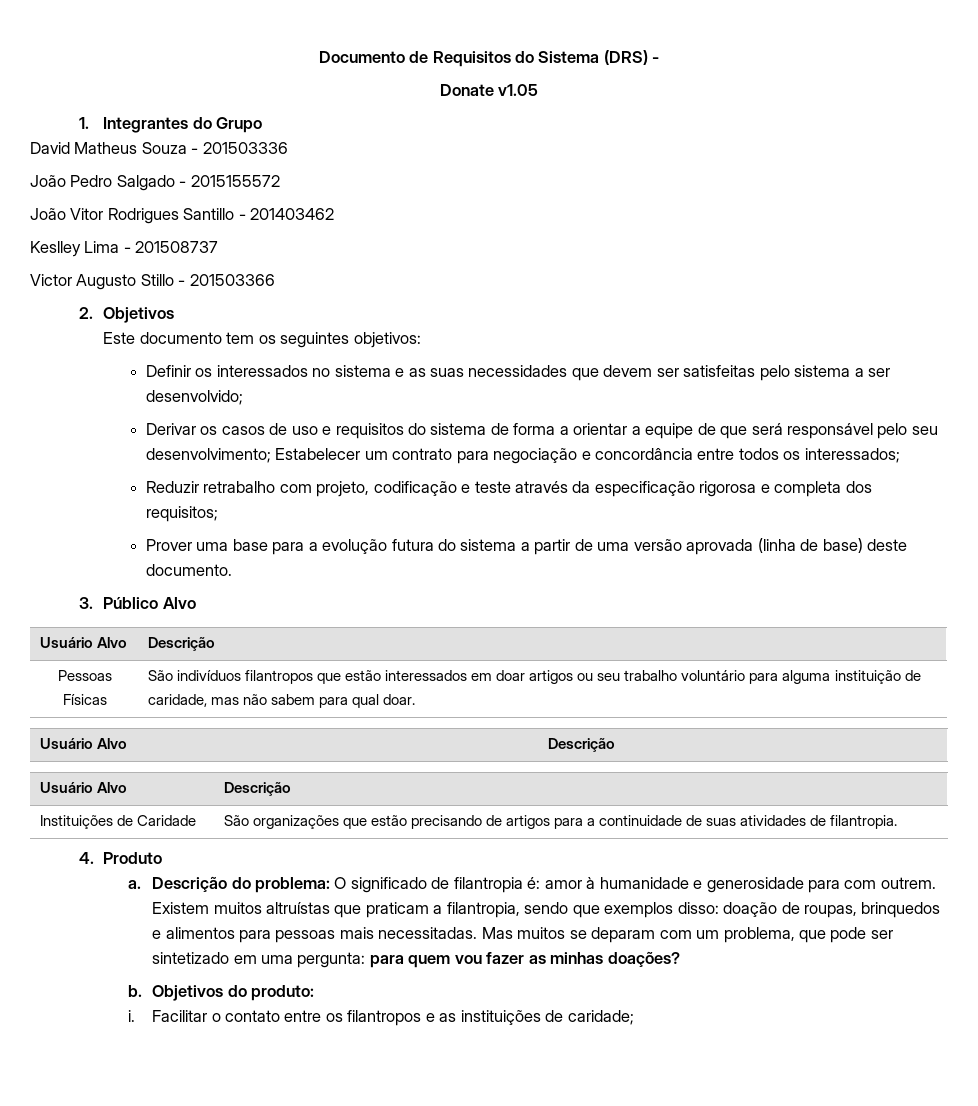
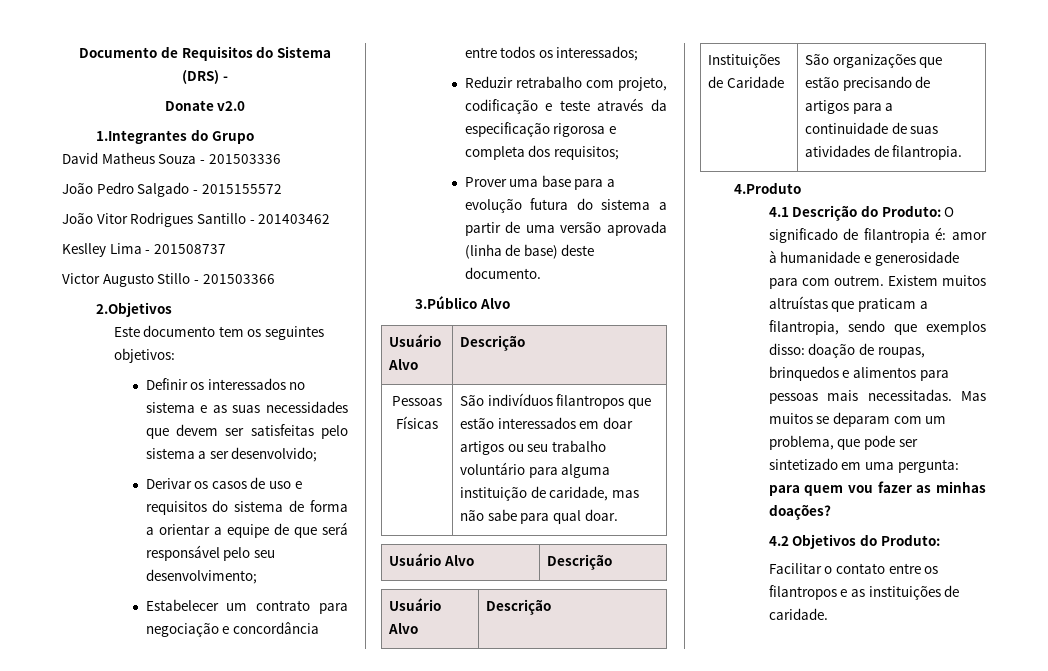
[498,84,539,96] [78,117,189,133] v1.05 // 1. Integrantes -> [217,101,246,111] [96,130,188,144] v2.0 // 1.Integrantes
[78,307,175,323] 2. Objetivos -> [96,302,173,317] 2.Objetivos
(271, 455) none -> (257, 576) //
[78,597,159,609] 3. Público -> [415,296,478,309] 3.Público
[270,694,315,705] sabem -> [487,509,517,521] sabe
[78,852,163,864] [127,880,141,889] 4. Produto // a. -> [734,182,802,194] [768,207,789,217] 4.Produto // 4.1
[255,877,331,893] problema: -> [881,205,941,217] Produto:
[127,985,142,997] b. -> [768,536,789,546] 4.2
[251,985,315,1001] [127,1010,135,1022] produto: // i. -> [880,534,940,546] Produto: //
[567,1010,634,1025] caridade; -> [768,608,828,620] caridade.

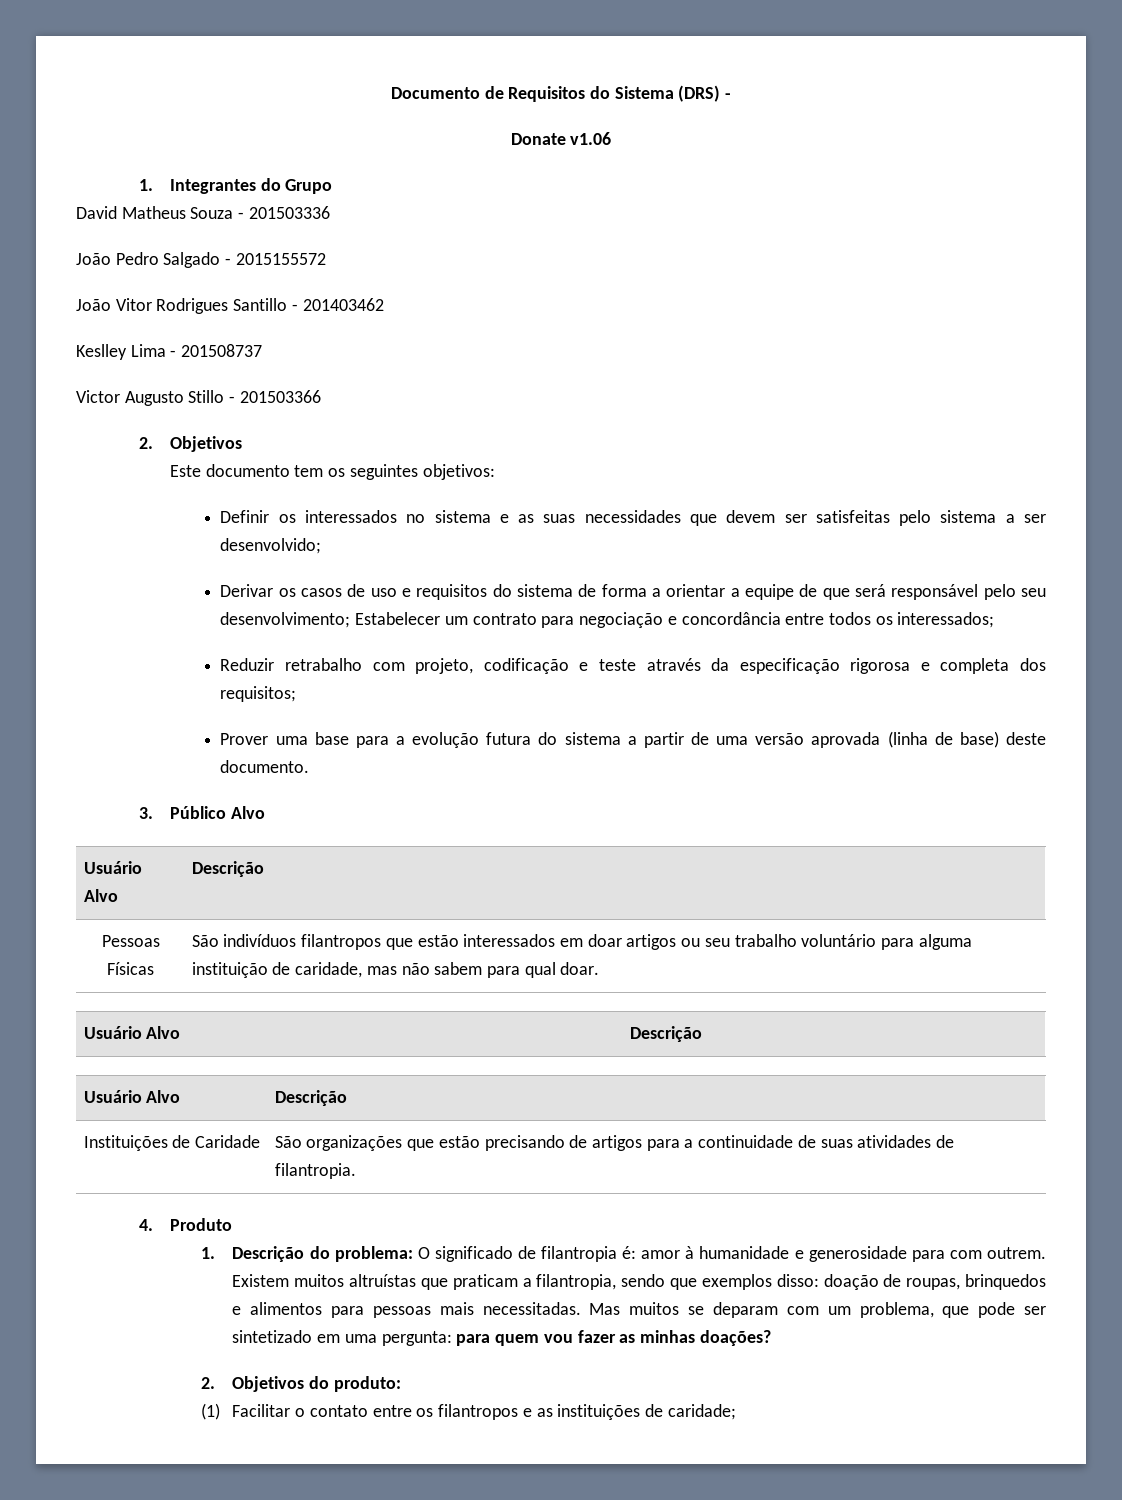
[217,101,246,111] [96,130,188,144] v2.0 // 1.Integrantes -> [570,132,612,145] [138,179,256,194] v1.06 // 1. Integrantes
[96,302,173,317] 2.Objetivos -> [138,436,242,452] 2. Objetivos
(257, 576) // -> (351, 620) none
[415,296,478,309] 3.Público -> [138,806,226,819] 3. Público
[487,509,517,521] sabe -> [434,962,483,975] sabem
[734,182,802,194] [768,207,789,217] 4.Produto // 4.1 -> [138,1218,232,1231] [201,1247,216,1259] 4. Produto // 1.
[881,205,941,217] Produto: -> [334,1246,413,1262] problema:
[768,536,789,546] 4.2 -> [201,1377,216,1389] 2.
[880,534,940,546] Produto: // -> [333,1376,401,1392] [201,1403,221,1420] produto: // (1)
[768,608,828,620] caridade. -> [667,1404,736,1420] caridade;

